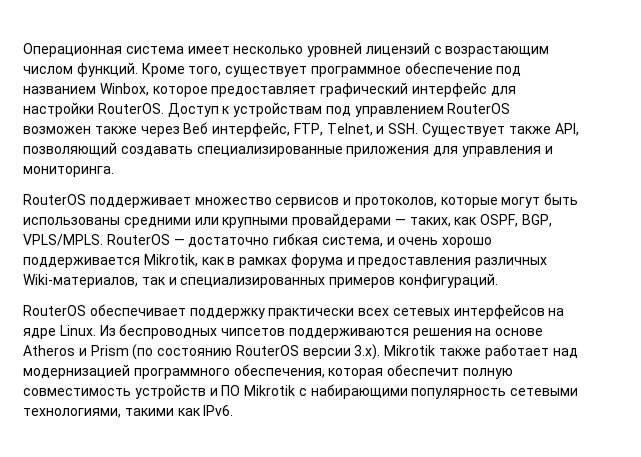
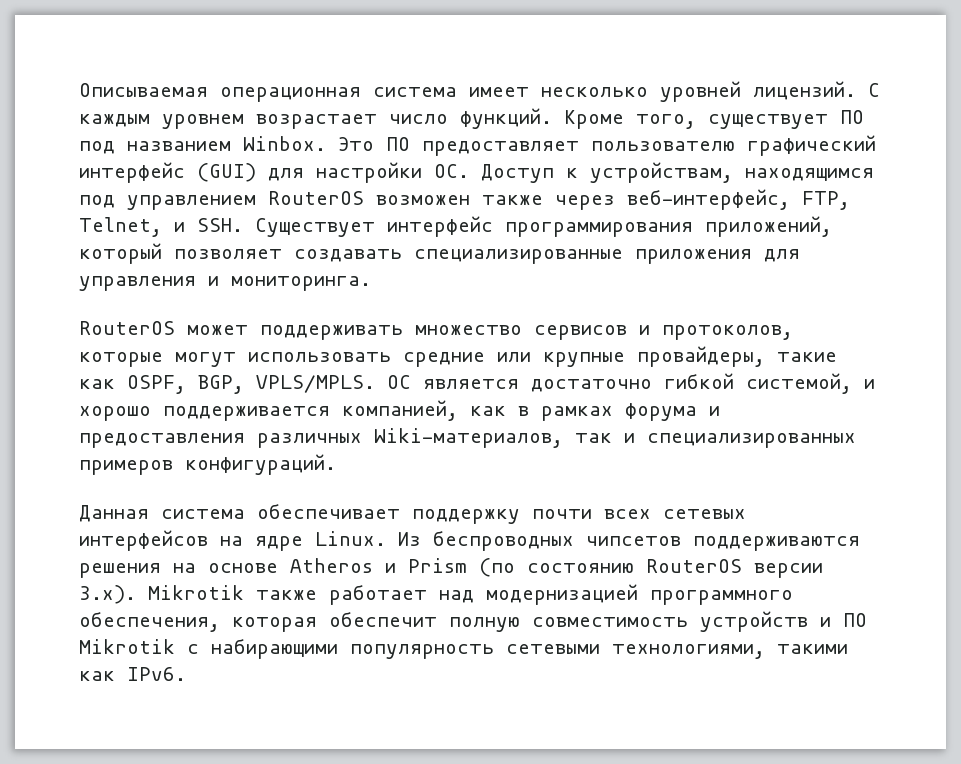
[23,43,122,57] Операционная -> [79,83,361,102] Описываемая операционная
[365,42,550,57] [23,62,522,77] [23,83,317,97] лицензий с возрастающим числом функций. Кроме того, существует программное обеспечение под названием Winbox, которое предоставляет -> [753,81,880,100] [79,108,864,129] [79,136,735,156] лицензий. С каждым уровнем возрастает число функций. Кроме того, существует ПО под названием Winbox. Это ПО предоставляет пользователю
(487, 89) none -> [197,163,256,182] (GUI)
[97,103,164,114] RouterOS. -> [434,164,469,178] ОС.
[233,102,323,117] устройствам -> [590,162,874,183] устройствам, находящимся
[183,122,291,137] Веб интерфейс, -> [627,189,790,210] веб-интерфейс,
[508,123,579,136] [23,142,117,156] также API, позволяющий -> [387,216,832,237] [79,243,282,264] интерфейс программирования приложений, который позволяет
[89,197,191,208] поддерживает -> [187,325,403,340] может поддерживать
[544,193,579,205] [23,213,553,228] [23,233,439,247] быть использованы средними или крупными провайдерами — таких, как OSPF, BGP, VPLS/MPLS. RouterOS — достаточно гибкая система, и очень -> [248,346,837,367] [79,373,875,394] использовать средние или крупные провайдеры, такие как OSPF, BGP, VPLS/MPLS. ОС является достаточно гибкой системой, и
[143,254,198,267] Mikrotik, -> [342,400,458,421] компанией,
[23,305,86,316] RouterOS -> [79,505,245,522] Данная система
[268,308,355,319] практически -> [532,509,592,519] почти

